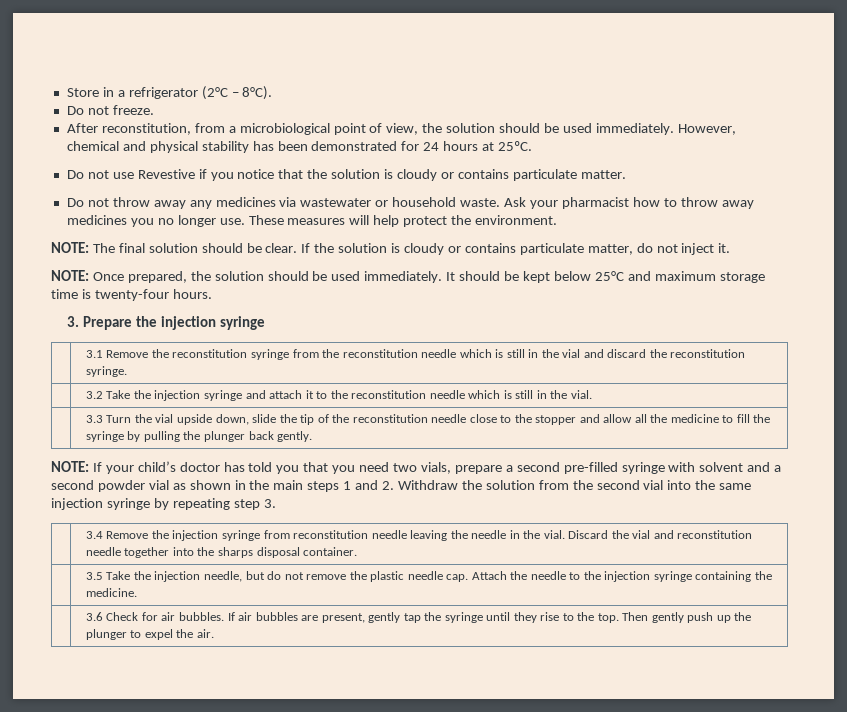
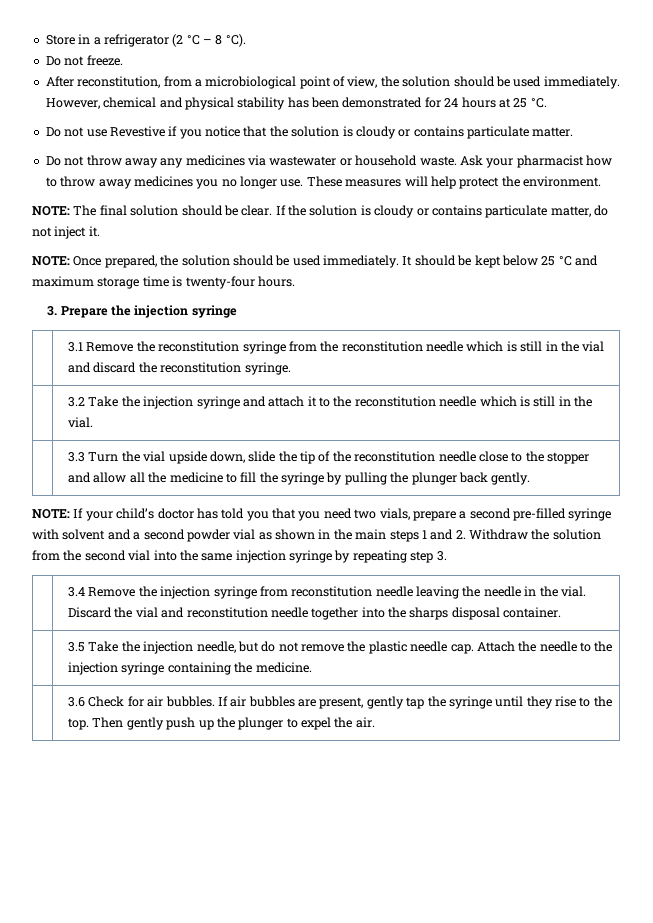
[201,86,273,100] (2°C – 8°C). -> [172,34,246,47] (2 °C – 8 °C).
[498,141,533,151] 25ºC. -> [513,98,547,108] 25 °C.
[594,271,624,281] 25°C -> [541,256,572,266] 25 °C

